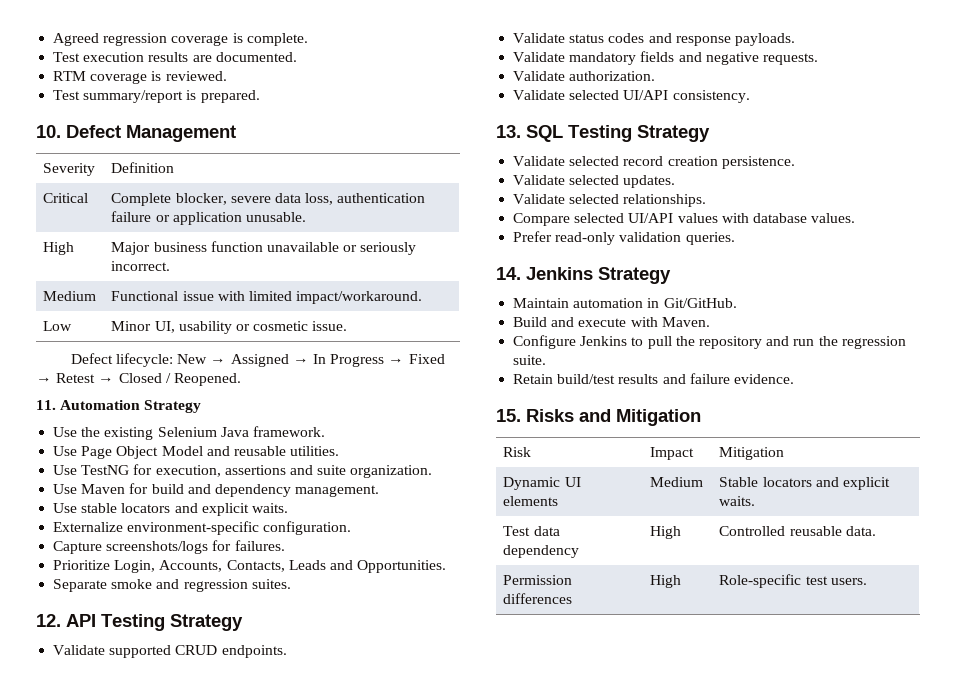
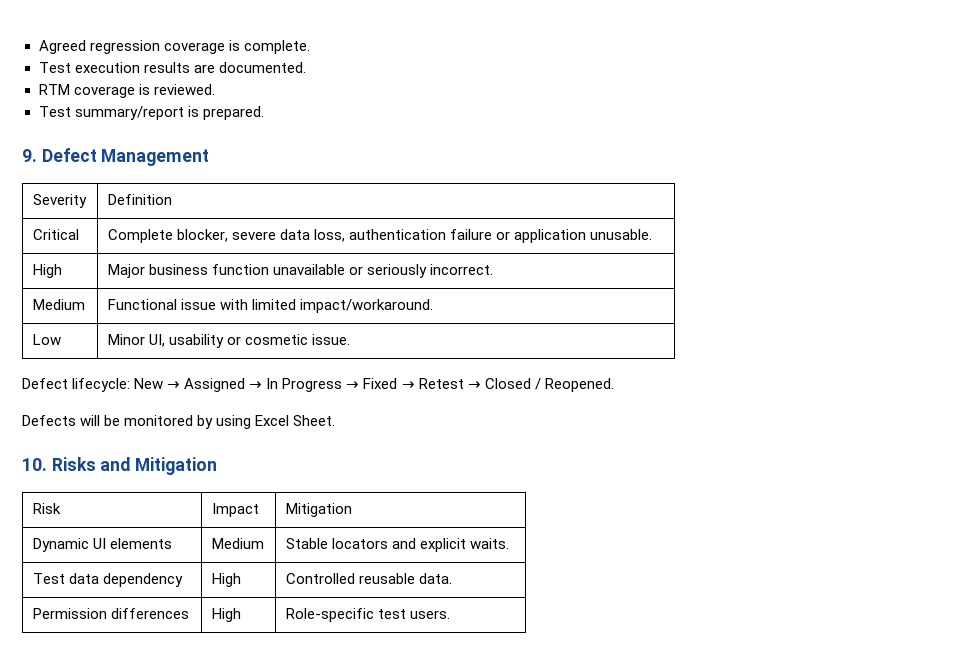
[36,125,61,138] 10. -> [22,149,37,162] 9.
[36,400,202,413] [53,426,325,440] [53,446,340,459] [53,464,433,478] [53,483,380,497] [53,503,288,516] [53,521,352,535] [53,540,285,554] [53,560,447,573] [53,579,291,592] [36,614,243,631] [53,645,287,658] [513,33,795,46] [513,51,818,65] [513,71,656,81] [513,90,750,103] [496,125,710,142] [513,156,795,169] [513,175,676,188] [513,194,707,207] [513,213,856,226] [513,231,735,245] [496,267,671,284] [513,298,737,308] [513,317,710,327] [513,335,906,349] [513,355,547,365] [513,373,794,384] [496,409,521,422] 11. Automation Strategy // Use the existing Selenium Java framework. // Use Page Object Model and reusable utilities. // Use TestNG for execution, assertions and suite organization. // Use Maven for build and dependency management. // Use stable locators and explicit waits. // Externalize environment-specific configuration. // Capture screenshots/logs for failures. // Prioritize Login, Accounts, Contacts, Leads and Opportunities. // Separate smoke and regression suites. // 12. API Testing Strategy // Validate supported CRUD endpoints. // Validate status codes and response payloads. // Validate mandatory fields and negative requests. // Validate authorization. // Validate selected UI/API consistency. // 13. SQL Testing Strategy // Validate selected record creation persistence. // Validate selected updates. // Validate selected relationships. // Compare selected UI/API values with database values. // Prefer read-only validation queries. // 14. Jenkins Strategy // Maintain automation in Git/GitHub. // Build and execute with Maven. // Configure Jenkins to pull the repository and run the regression suite. // Retain build/test results and failure evidence. // 15. -> [22,415,336,429] [22,458,47,471] Defects will be monitored by using Excel Sheet. // 10.

